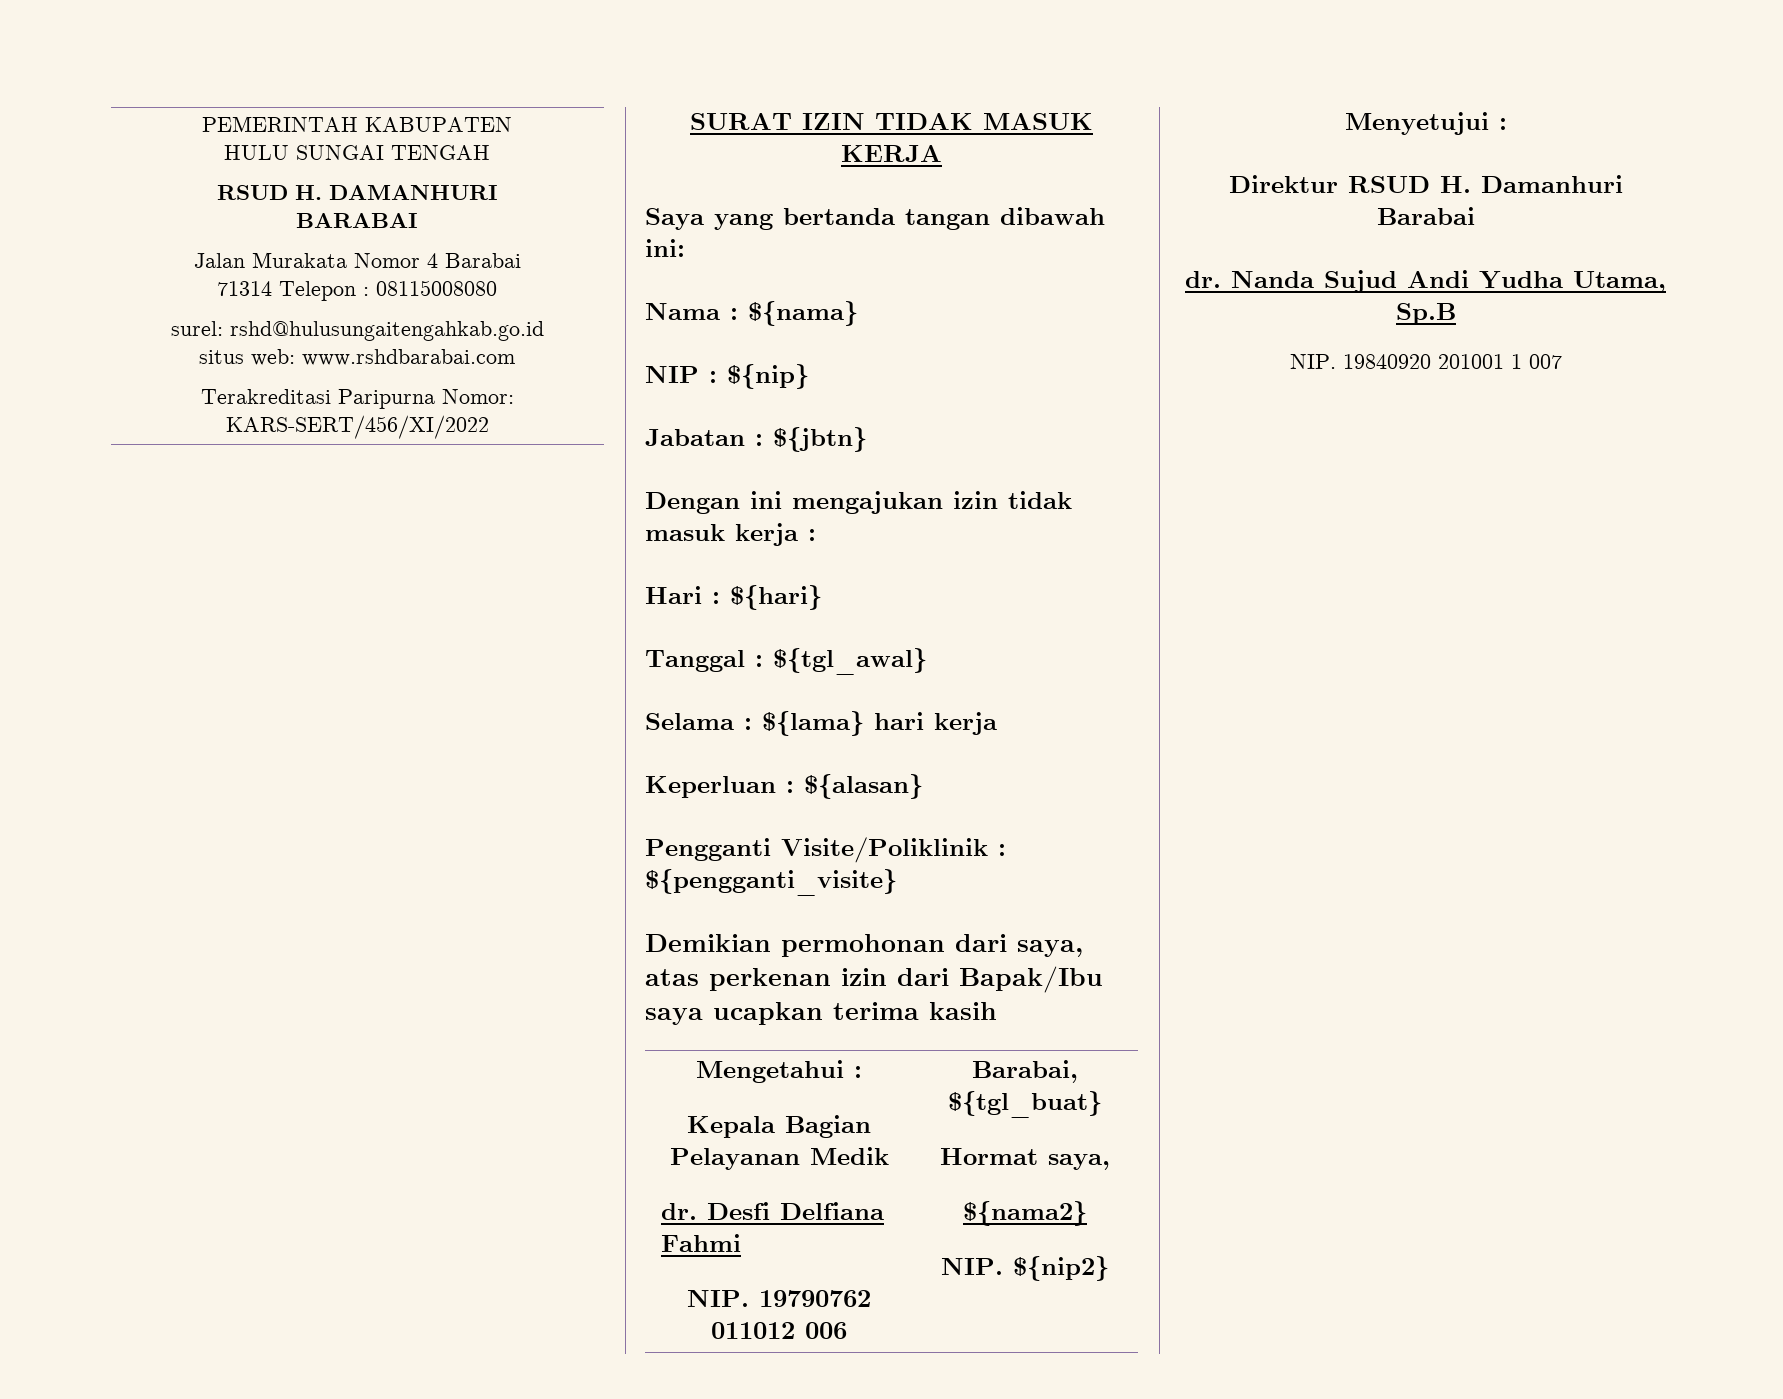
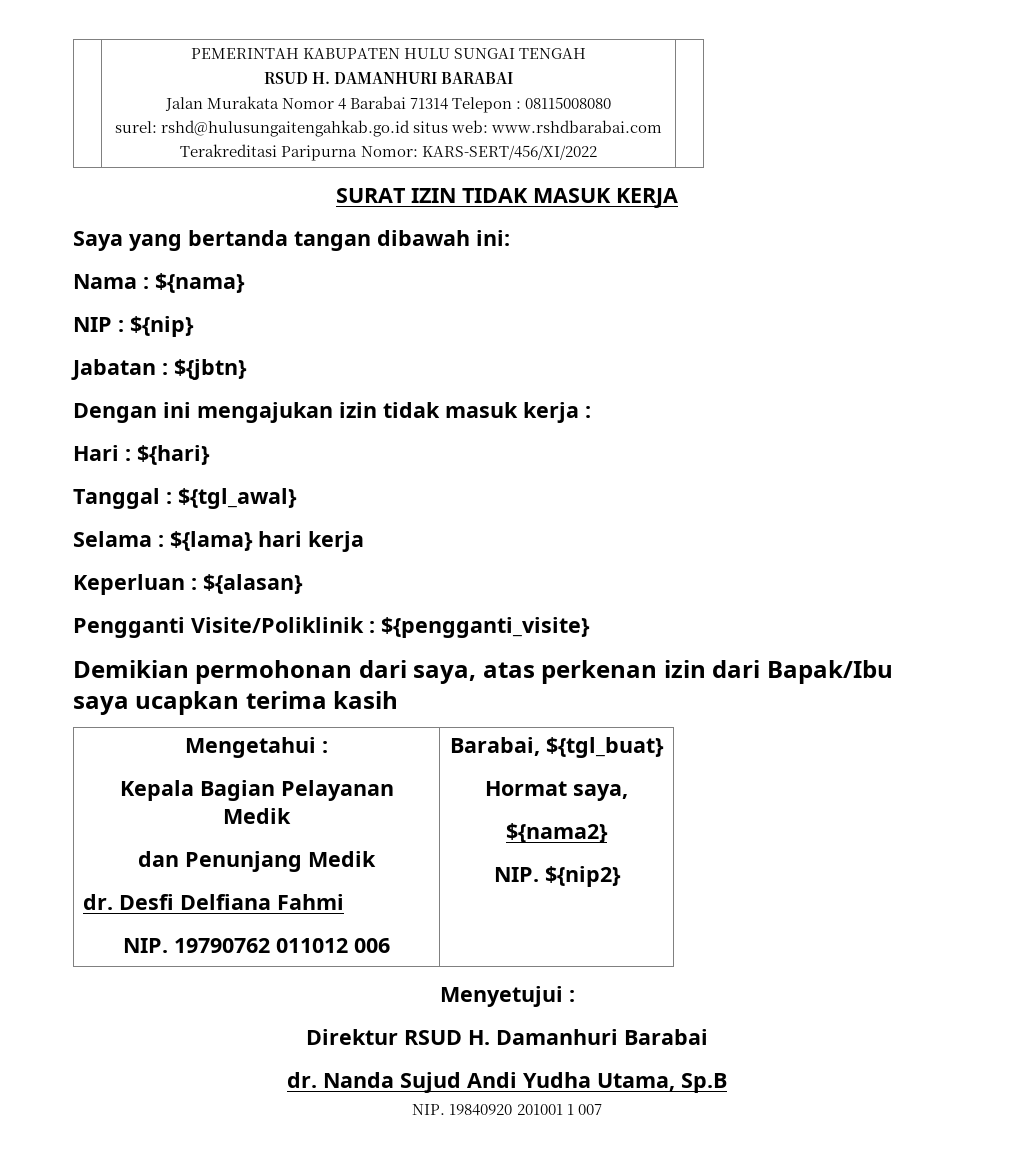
(889, 1156) none -> [138,851,376,872] // dan Penunjang Medik

